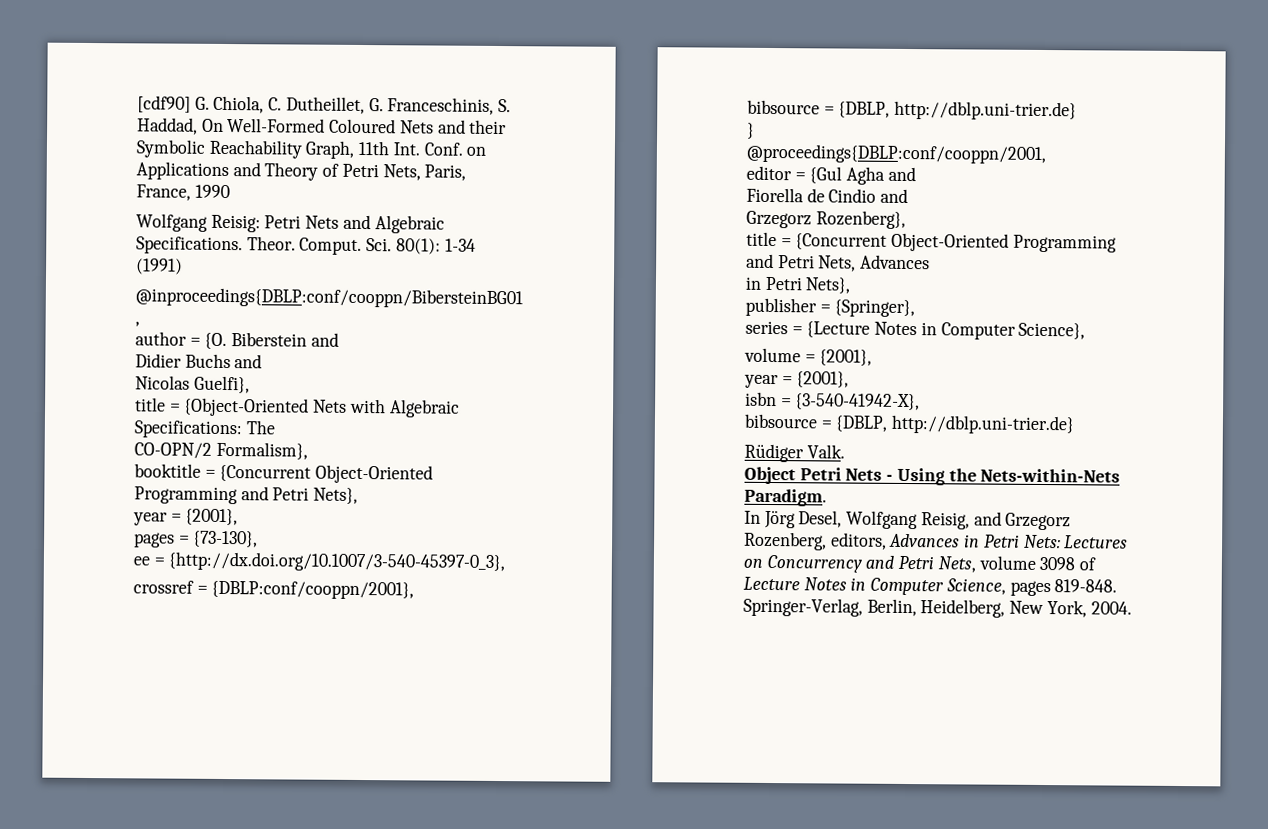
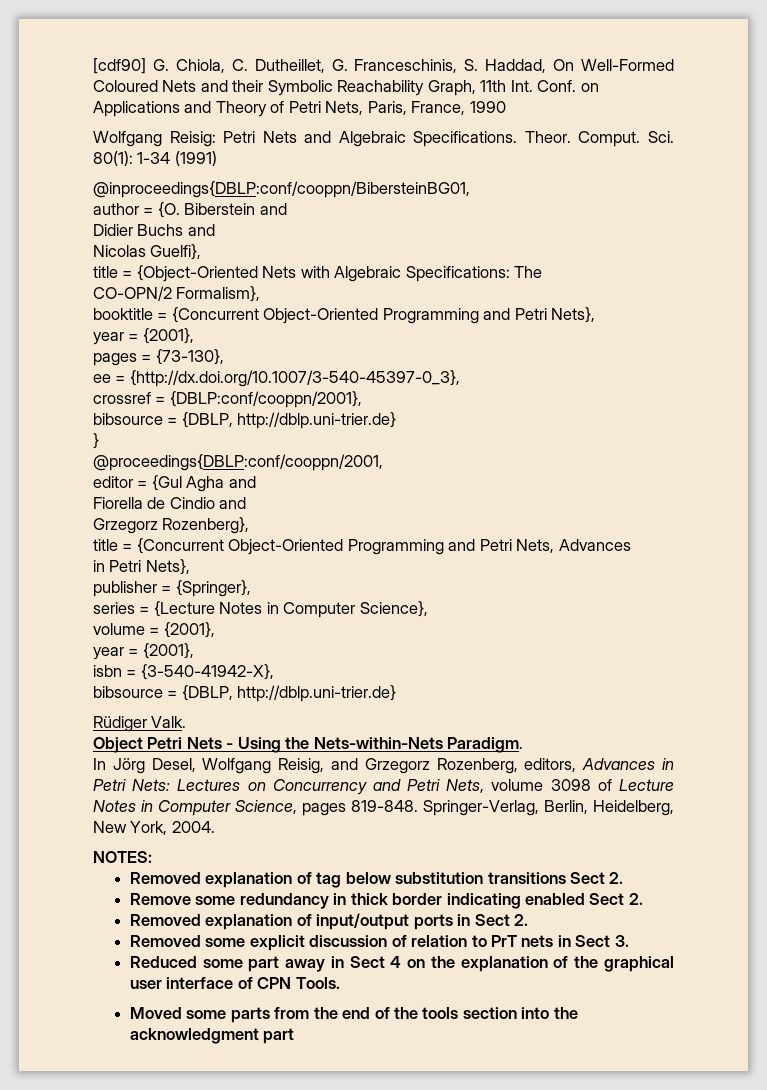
(1132, 608) none -> [93,851,152,863] [129,872,624,888] [129,893,643,909] [129,913,528,930] [129,935,629,951] [129,956,674,972] [129,977,340,989] [129,1007,578,1023] [129,1028,295,1044] // NOTES: // Removed explanation of tag below substitution transitions Sect 2. // Remove some redundancy in thick border indicating enabled Sect 2. // Removed explanation of input/output ports in Sect 2. // Removed some explicit discussion of relation to PrT nets in Sect 3. // Reduced some part away in Sect 4 on the explanation of the graphical user interface of CPN Tools. // Moved some parts from the end of the tools section into the acknowledgment part

